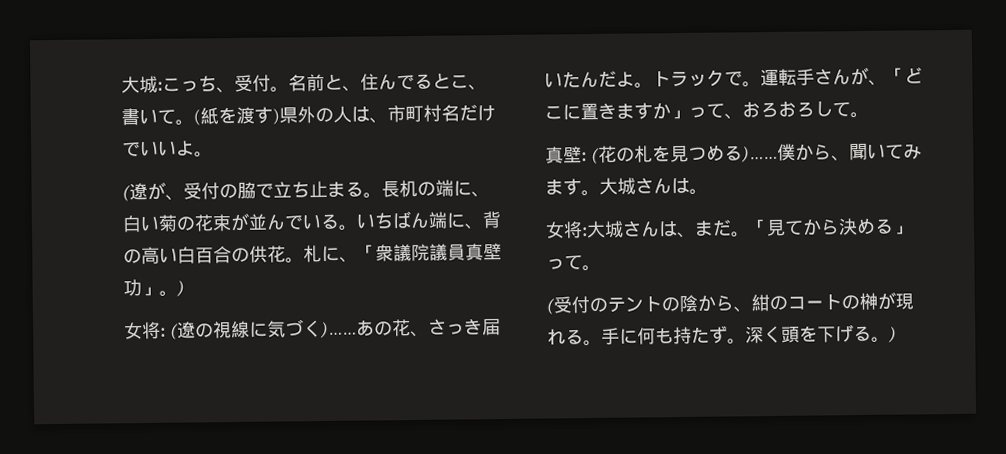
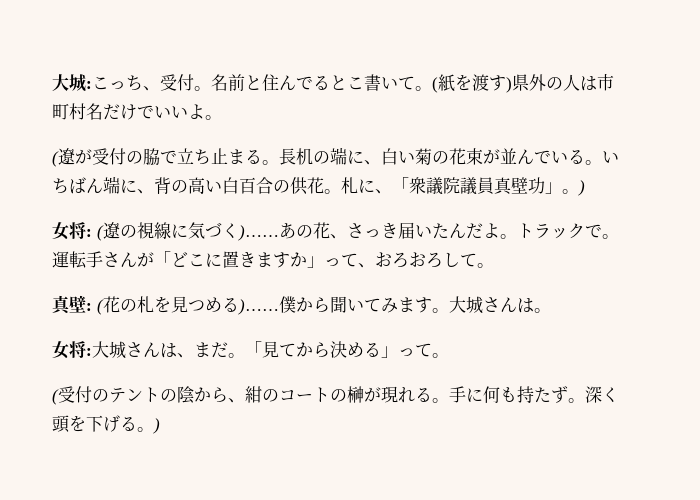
[342,85,361,92] 、 -> (262, 82) none
[468,84,487,91] 、 -> (364, 83) none
[369,117,388,124] 、 -> (597, 83) none
[165,194,184,201] 、 -> (92, 156) none
[868,79,887,86] 、 -> (154, 259) none
[830,155,850,162] 、 -> (330, 305) none

